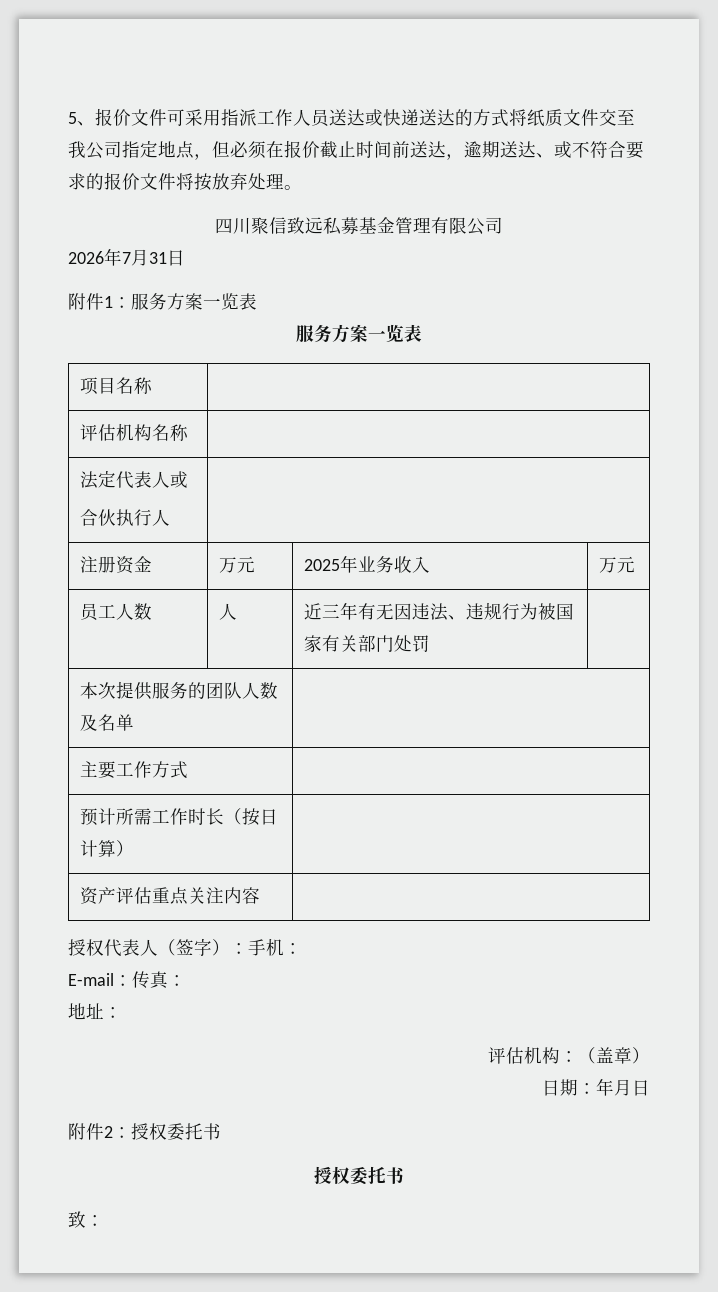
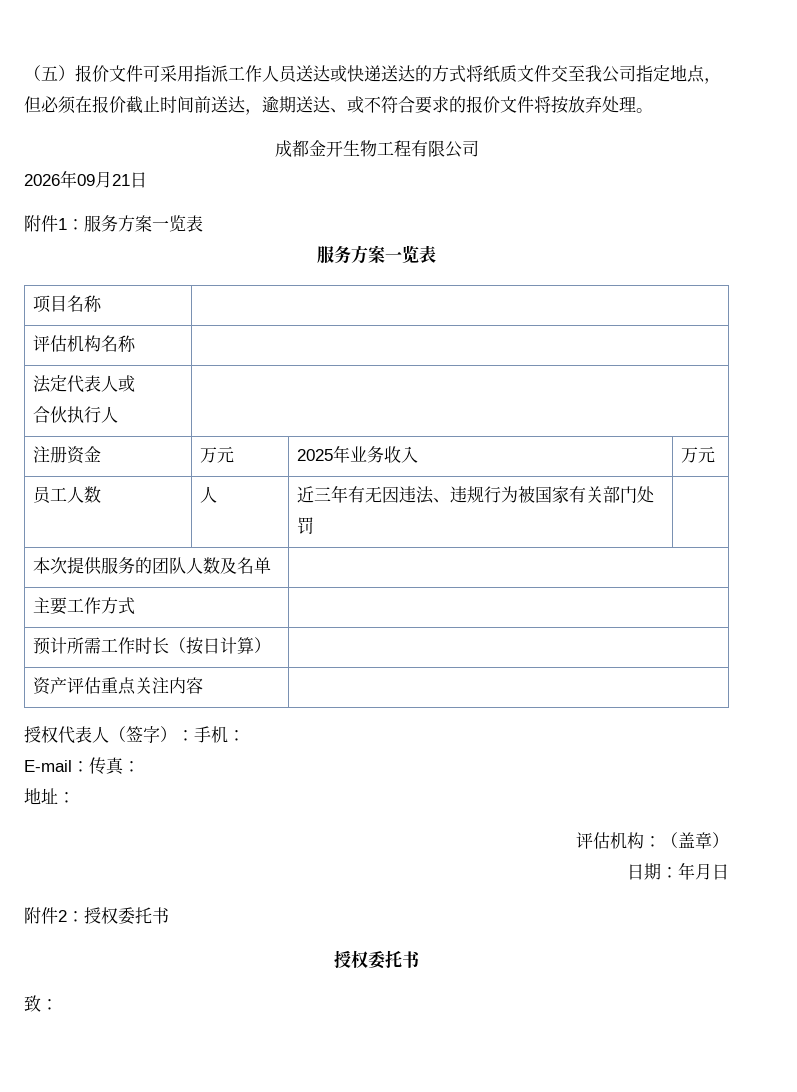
[68,112,95,126] 5、 -> [24,65,75,81] （五）
[215,217,431,235] 四川聚信致远私募基金管理 -> [274,140,411,157] 成都金开生物工程
[122,249,167,266] 7月31 -> [77,171,130,188] 09月21

